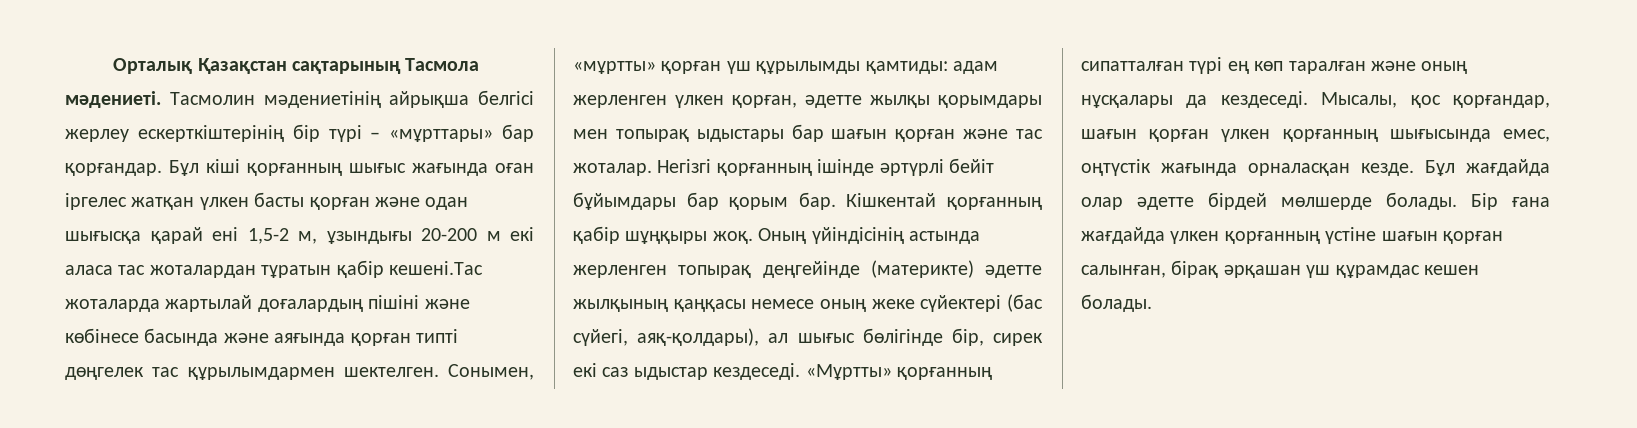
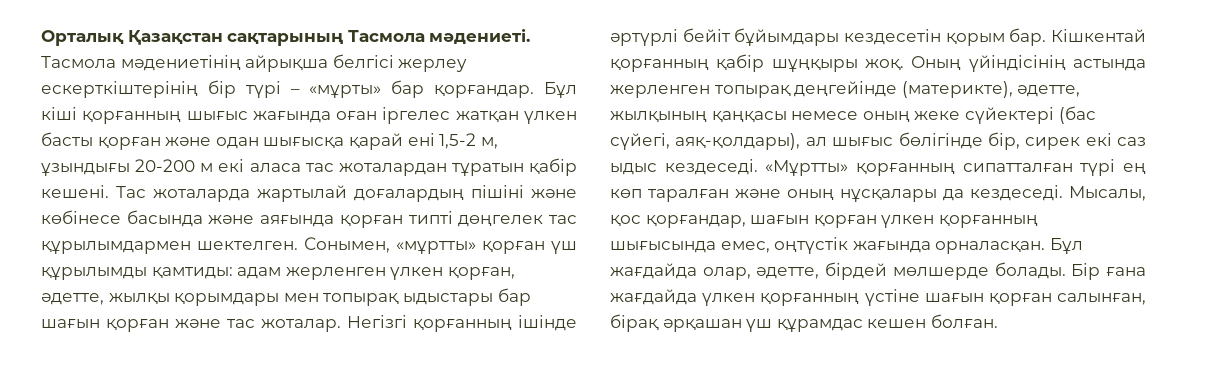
[169,92,255,105] Тасмолин -> [41,56,116,68] Тасмола
[389,129,494,142] «мұрттары» -> [309,85,382,98] «мұрты»
[389,261,483,275] кешені.Тас -> [41,185,146,198] кешені. Тас
[805,95,862,108] әдетте -> [41,293,104,305] әдетте,
[686,192,719,210] бар -> [844,29,941,45] кездесетін
[870,260,1042,278] (материкте) әдетте -> [901,81,1081,98] (материкте), әдетте,
[633,367,708,380] ыдыстар -> [610,163,657,175] ыдыс
[1248,159,1550,176] [1081,197,1194,210] орналасқан кезде. Бұл жағдайда олар әдетте -> [935,238,1083,254] [610,263,820,280] орналасқан. Бұл жағдайда олар, әдетте,
[1081,294,1152,312] болады. -> [930,314,998,328] болған.

